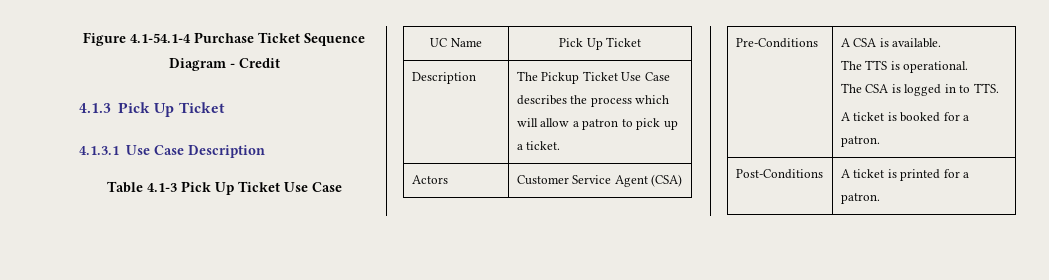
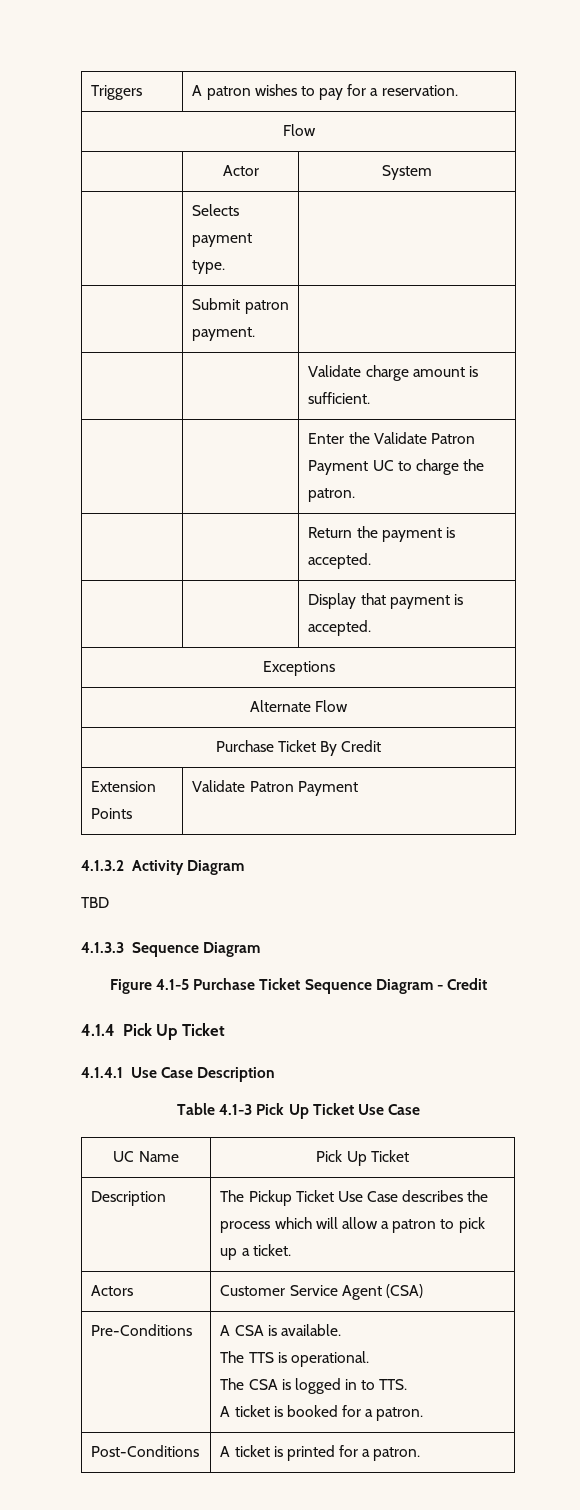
[83,32,191,46] Figure 4.1-54.1-4 -> [91,85,143,100] [192,84,458,100] [282,124,316,136] [222,165,259,176] [382,165,432,180] [192,204,240,216] [192,233,253,247] [192,260,226,274] [192,298,289,314] [192,327,256,341] [308,365,478,381] [308,392,371,404] [308,432,475,444] [308,459,485,475] [308,488,356,502] [308,526,455,542] [308,553,372,569] [308,593,463,609] [308,620,372,636] [262,661,335,676] [249,700,349,712] [215,740,382,756] [91,781,157,792] [91,808,133,819] [192,780,358,796] [81,860,244,875] [81,897,109,908] [81,942,260,957] [109,979,190,994] Triggers | A patron wishes to pay for a reservation. // Flow // | Actor | System // | Selects payment type. | // | Submit patron payment. | // | | Validate charge amount is sufficient. // | | Enter the Validate Patron Payment UC to charge the patron. // | | Return the payment is accepted. // | | Display that payment is accepted. // Exceptions // Alternate Flow // Purchase Ticket By Credit // Extension Points | Validate Patron Payment // 4.1.3.2 Activity Diagram // TBD // 4.1.3.3 Sequence Diagram // Figure 4.1-5
[79,102,225,117] [79,146,119,155] 4.1.3 Pick Up Ticket // 4.1.3.1 -> [81,1023,225,1040] [81,1067,123,1078] 4.1.4 Pick Up Ticket // 4.1.4.1

